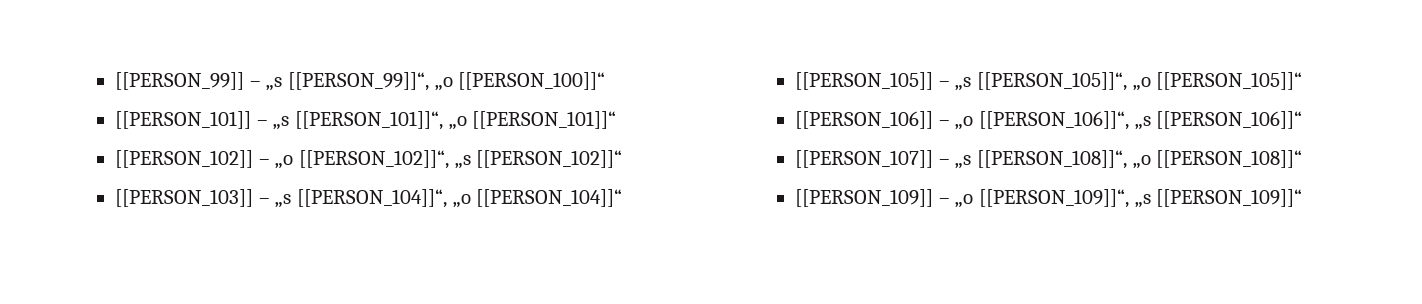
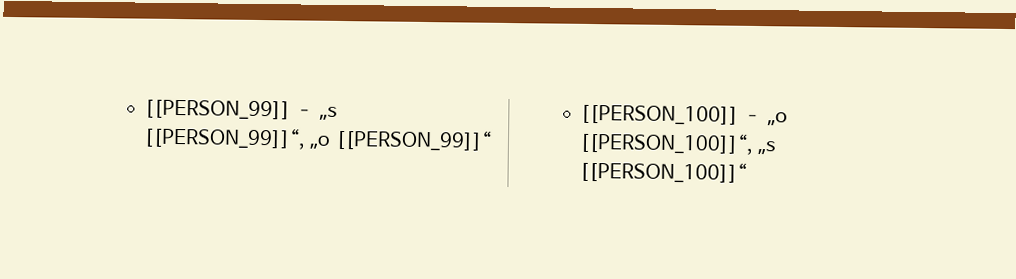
[458,72,606,90] [115,111,617,130] [115,150,623,169] [115,189,623,208] [795,72,1303,91] [795,111,1303,130] [795,150,1303,169] [795,189,1303,208] [[PERSON_100]]“ // [[PERSON_101]] – „s [[PERSON_101]]“, „o [[PERSON_101]]“ // [[PERSON_102]] – „o [[PERSON_102]]“, „s [[PERSON_102]]“ // [[PERSON_103]] – „s [[PERSON_104]]“, „o [[PERSON_104]]“ // [[PERSON_105]] – „s [[PERSON_105]]“, „o [[PERSON_105]]“ // [[PERSON_106]] – „o [[PERSON_106]]“, „s [[PERSON_106]]“ // [[PERSON_107]] – „s [[PERSON_108]]“, „o [[PERSON_108]]“ // [[PERSON_109]] – „o [[PERSON_109]]“, „s [[PERSON_109]]“ -> [334,128,492,151] [580,104,788,126] [579,131,777,155] [579,160,748,183] [[PERSON_99]]“ // [[PERSON_100]] – „o [[PERSON_100]]“, „s [[PERSON_100]]“

